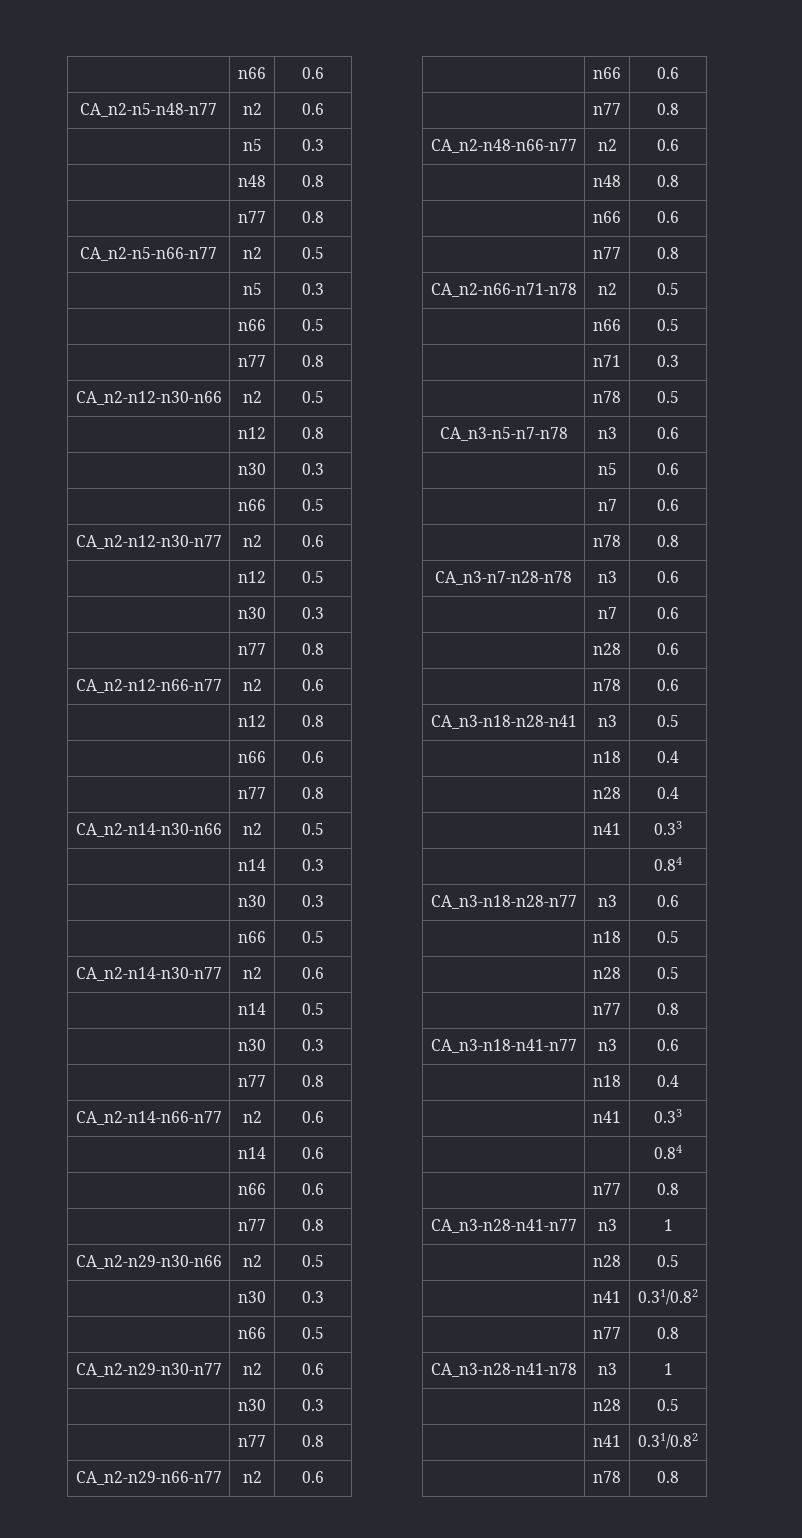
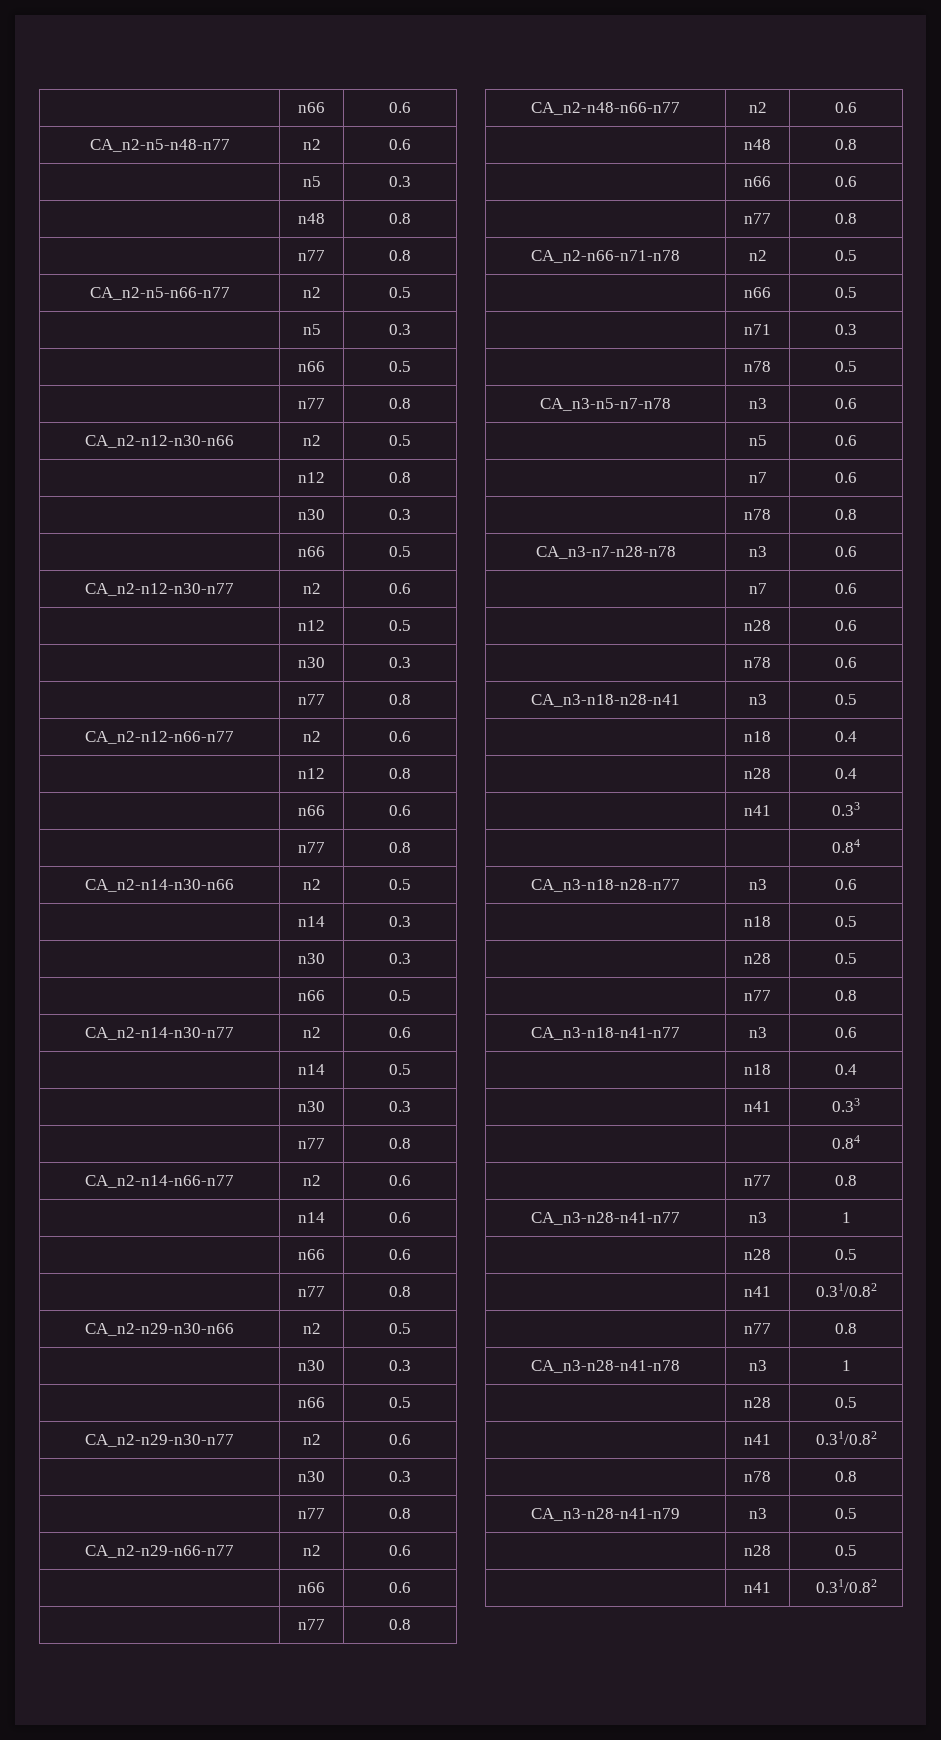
(679, 1477) none -> [531,1508,680,1521] [748,1508,767,1519] [835,1508,857,1519] [744,1545,771,1556] [835,1545,857,1556] [744,1582,771,1593] [815,1579,877,1593] // CA_n3-n28-n41-n79 | n3 | 0.5 // | n28 | 0.5 // | n41 | 0.31/0.82

